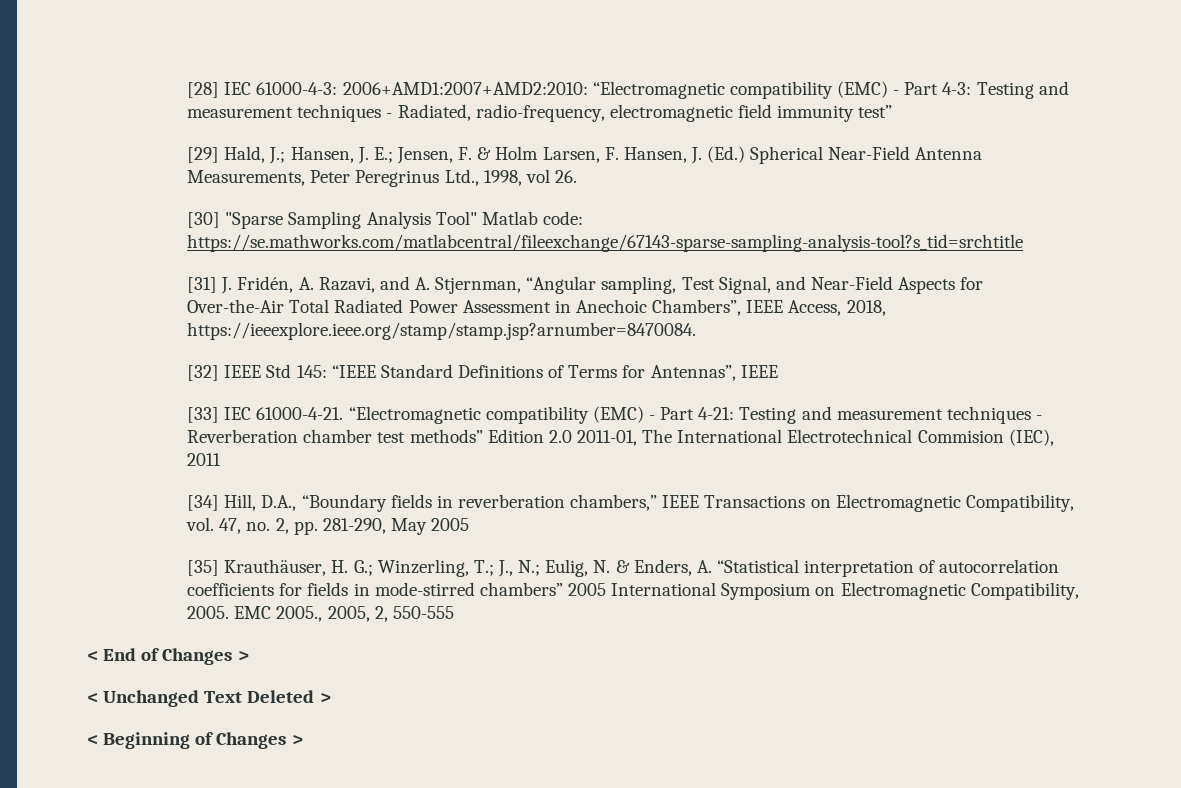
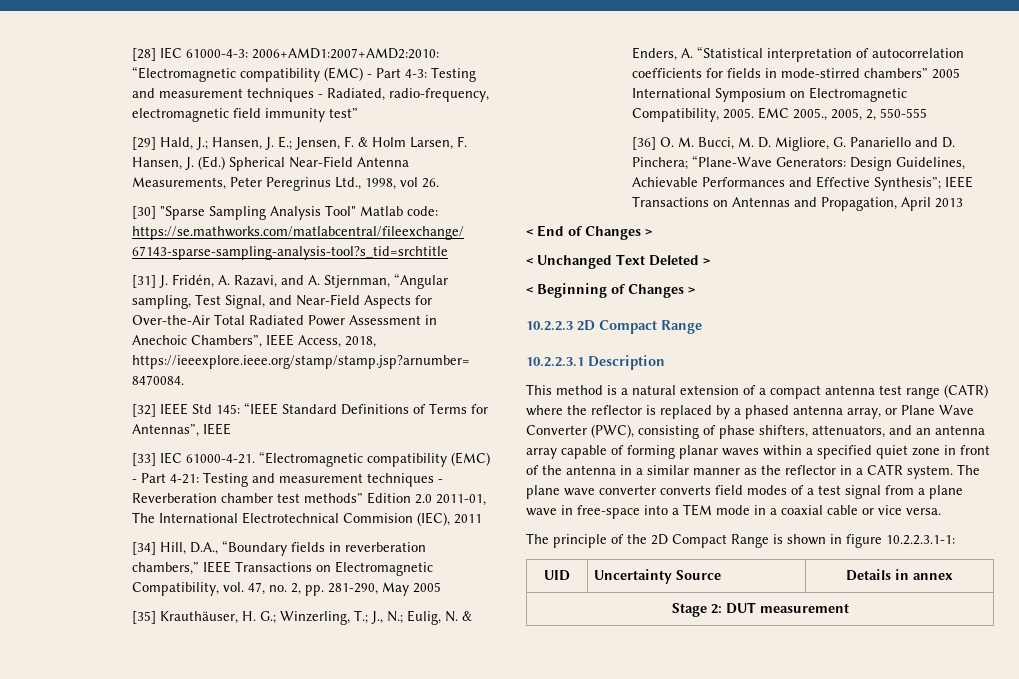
(454, 612) none -> [631,137,955,151] [631,155,965,171] [631,176,973,191] [631,196,963,211] // [36] O. M. Bucci, M. D. Migliore, G. Panariello and D. Pinchera; “Plane-Wave Generators: Design Guidelines, Achievable Performances and Effective Synthesis”; IEEE Transactions on Antennas and Propagation, April 2013
(303, 740) none -> [526,320,702,334] [526,355,665,370] [526,384,988,399] [526,405,974,419] [526,424,985,439] [526,445,990,459] [526,464,980,479] [526,485,963,499] [526,504,941,519] [526,533,955,548] [544,570,570,581] [593,569,721,584] [846,569,953,581] [671,602,849,617] // 10.2.2.3 2D Compact Range // 10.2.2.3.1 Description // This method is a natural extension of a compact antenna test range (CATR) where the reflector is replaced by a phased antenna array, or Plane Wave Converter (PWC), consisting of phase shifters, attenuators, and an antenna array capable of forming planar waves within a specified quiet zone in front of the antenna in a similar manner as the reflector in a CATR system. The plane wave converter converts field modes of a test signal from a plane wave in free-space into a TEM mode in a coaxial cable or vice versa. // The principle of the 2D Compact Range is shown in figure 10.2.2.3.1-1: // UID | Uncertainty Source | Details in annex // Stage 2: DUT measurement

